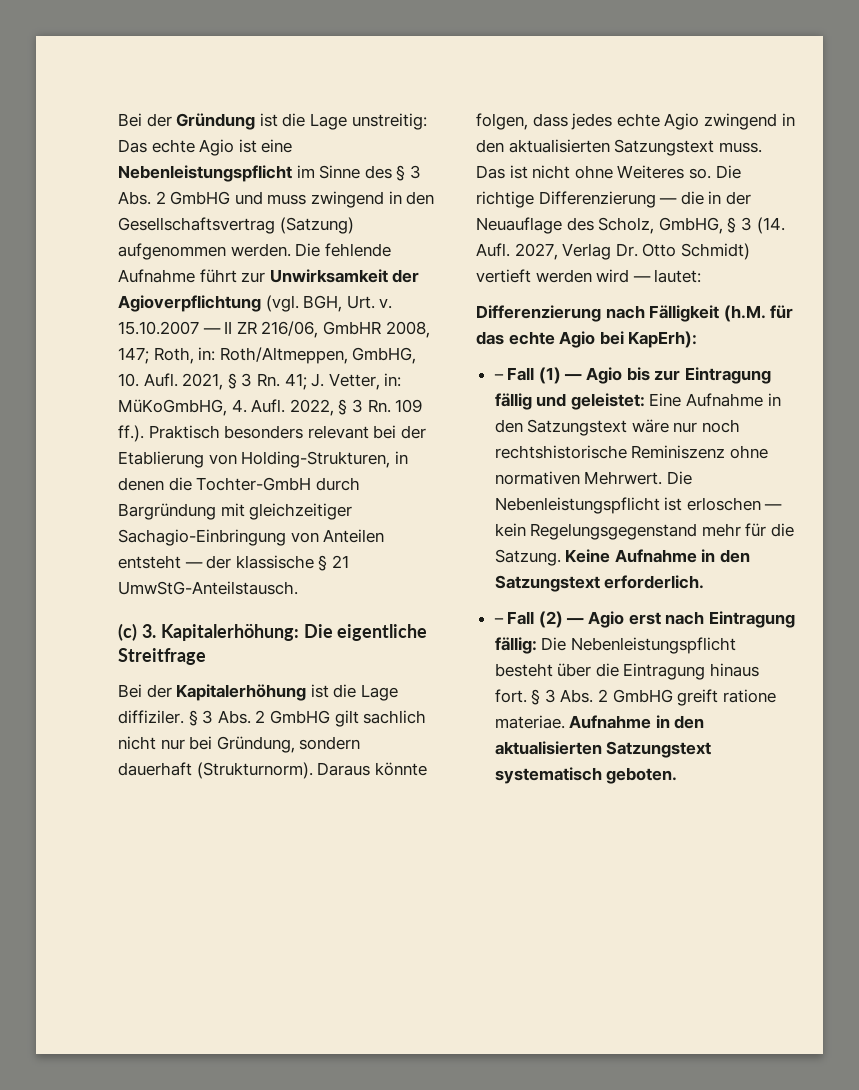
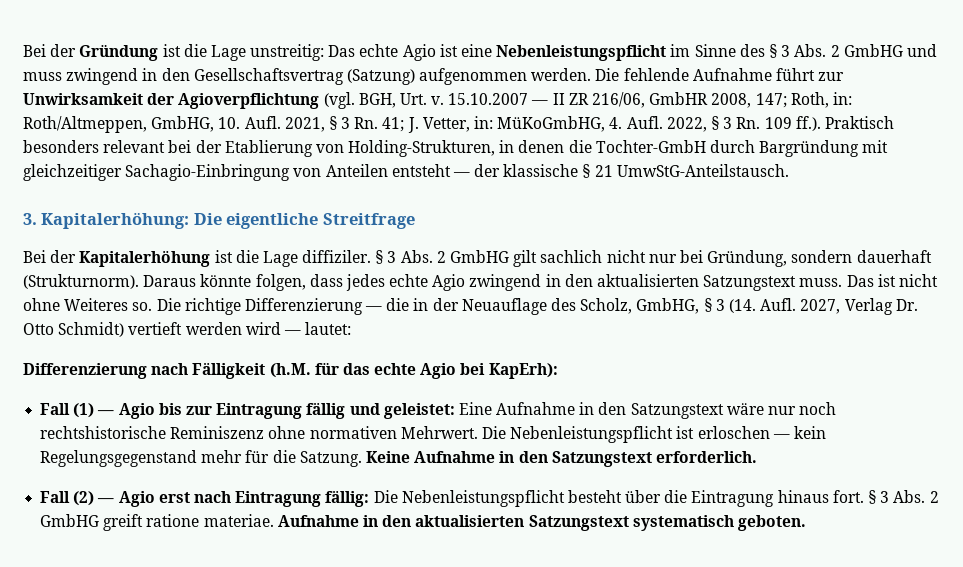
[118,623,137,641] (c) -> (789, 170) none
[493,374,504,380] – -> (558, 371) none
[493,618,504,624] – -> (757, 457) none

